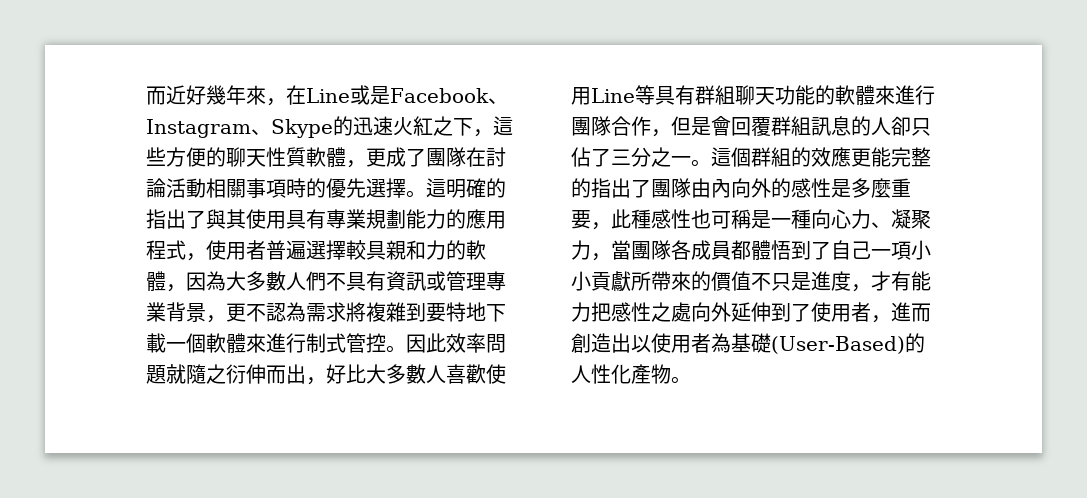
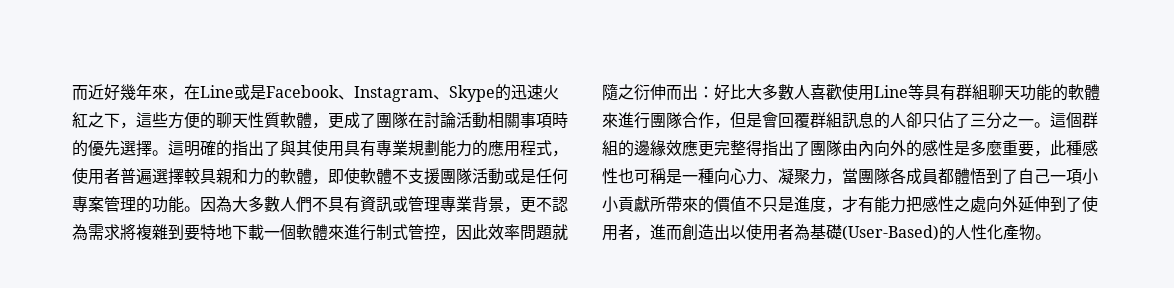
(186, 288) none -> [328,168,568,185] [72,196,200,213] 即使軟體不支援團隊活動或是任何專案管理的功能。
[386,345,406,353] 。 -> [440,234,456,241] ，
[306,377,326,385] ， -> [698,86,714,98] ：
[811,147,931,167] [571,178,591,198] 效應更能完整的 -> [634,140,762,157] 邊緣效應更完整得

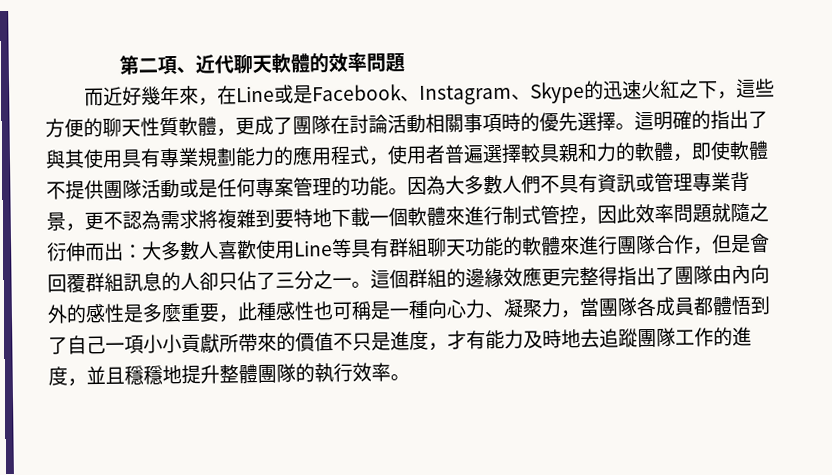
(72, 93) none -> [118,52,405,75] 第二項、近代聊天軟體的效率問題 //
[408,168,440,185] 支援 -> [65,179,104,200] 提供
[714,84,746,101] 好比 -> (143, 251) none
[906,196,1098,213] [602,224,1035,241] 把感性之處向外延伸到了使用者，進而創造出以使用者為基礎(User-Based)的人性化產物 -> [523,326,752,349] [48,362,391,387] 及時地去追蹤團隊工作的進度，並且穩穩地提升整體團隊的執行效率

